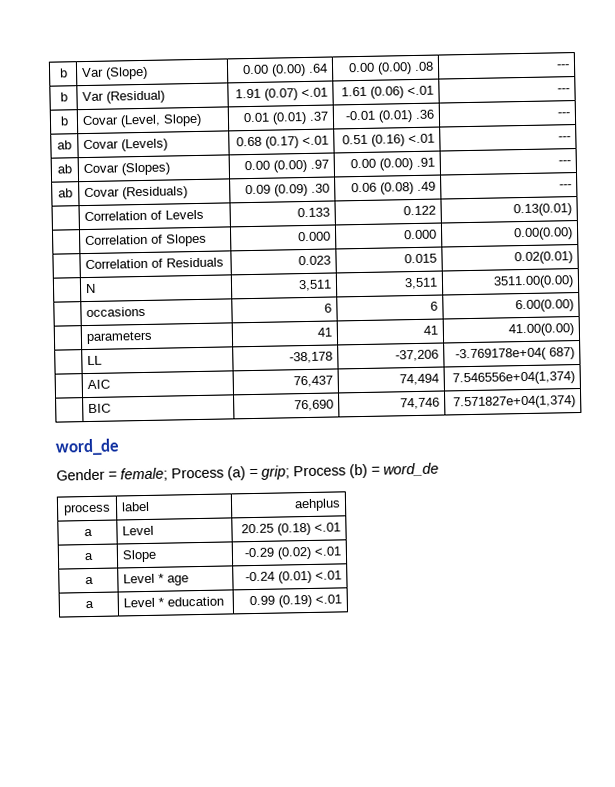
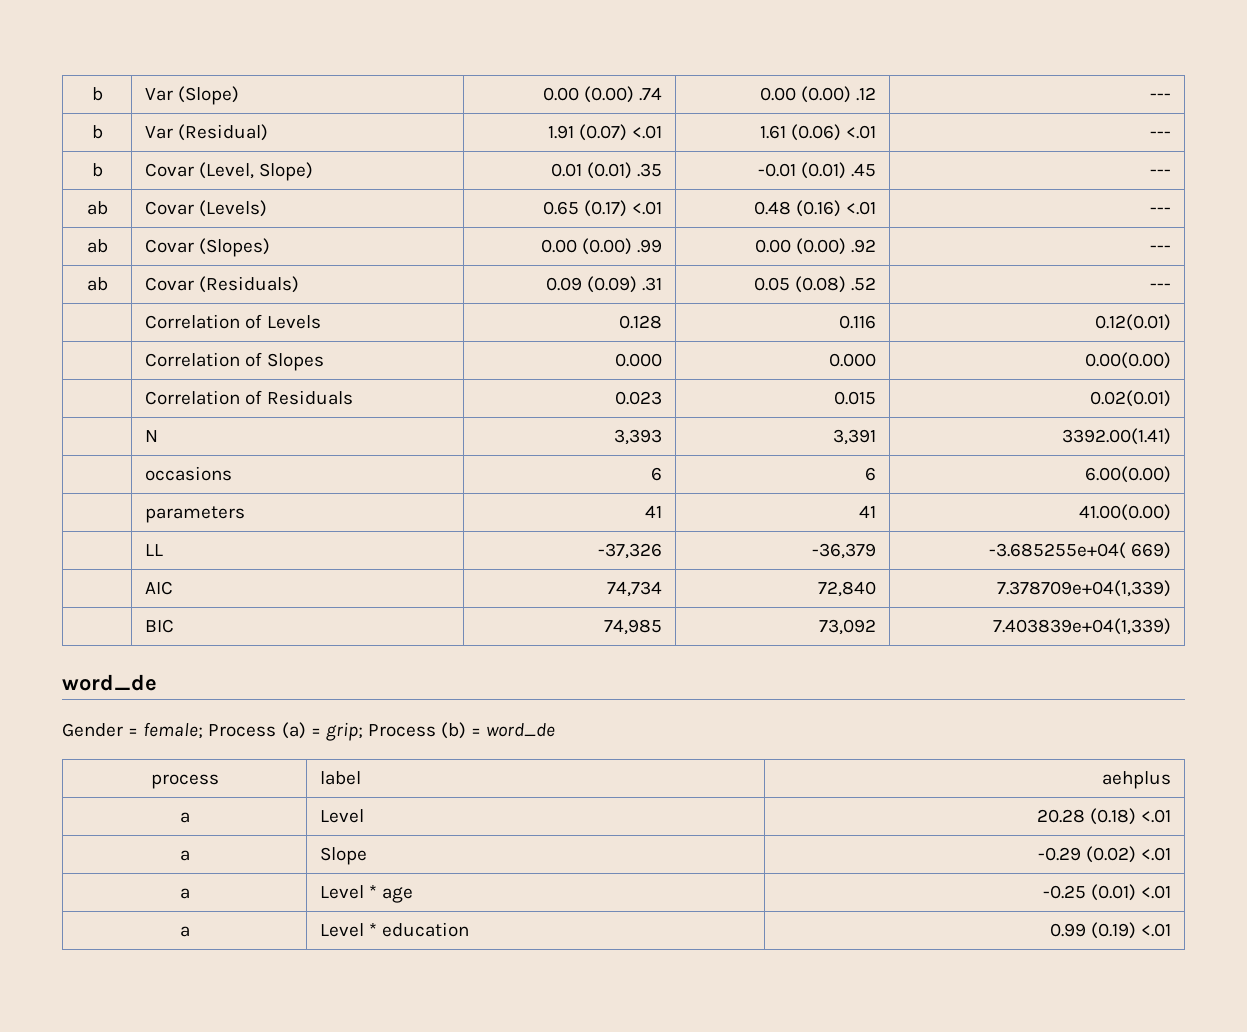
[307,63,328,73] [347,61,434,75] .64 | 0.00 (0.00) .08 -> [639,87,663,101] [759,86,877,103] .74 | 0.00 (0.00) .12
[308,111,329,121] .37 -> [637,163,663,177] .35
[414,109,434,119] .36 -> [851,163,877,177] .45
[235,136,262,147] 0.68 -> [542,201,579,215] 0.65
[341,134,368,145] 0.51 -> [753,201,791,215] 0.48
[309,159,329,169] [349,157,435,171] .97 | 0.00 (0.00) .91 -> [637,239,663,253] [754,238,877,255] .99 | 0.00 (0.00) .92
[310,183,330,193] [350,181,436,195] .30 | 0.06 (0.08) .49 -> [642,277,663,291] [753,276,877,293] .31 | 0.05 (0.08) .52
[296,207,330,218] [402,205,436,216] [512,203,572,217] 0.133 | 0.122 | 0.13(0.01) -> [619,315,663,329] [839,315,877,329] [1095,314,1172,331] 0.128 | 0.116 | 0.12(0.01)
[297,279,332,292] [403,277,438,290] [492,275,574,289] 3,511 | 3,511 | 3511.00(0.00) -> [614,429,663,445] [833,429,877,445] [1062,428,1172,445] 3,393 | 3,391 | 3392.00(1.41)
[288,351,333,364] [394,349,439,362] [454,347,575,362] [87,379,111,390] [292,375,333,388] [398,373,439,386] [451,371,575,386] [88,403,112,414] [293,399,334,412] [399,397,440,410] [452,395,576,410] -38,178 | -37,206 | -3.769178e+04( 687) // | AIC | 76,437 | 74,494 | 7.546556e+04(1,374) // | BIC | 76,690 | 74,746 | 7.571827e+04(1,374) -> [598,543,663,559] [812,543,877,559] [988,542,1172,559] [144,581,173,595] [607,581,663,597] [818,581,877,597] [997,580,1172,597] [144,619,174,633] [604,619,663,635] [819,619,877,635] [993,618,1172,635] -37,326 | -36,379 | -3.685255e+04( 669) // | AIC | 74,734 | 72,840 | 7.378709e+04(1,339) // | BIC | 74,985 | 73,092 | 7.403839e+04(1,339)
[240,523,274,534] 20.25 -> [1036,809,1085,823] 20.28
[244,571,275,582] -0.24 -> [1042,885,1086,899] -0.25

